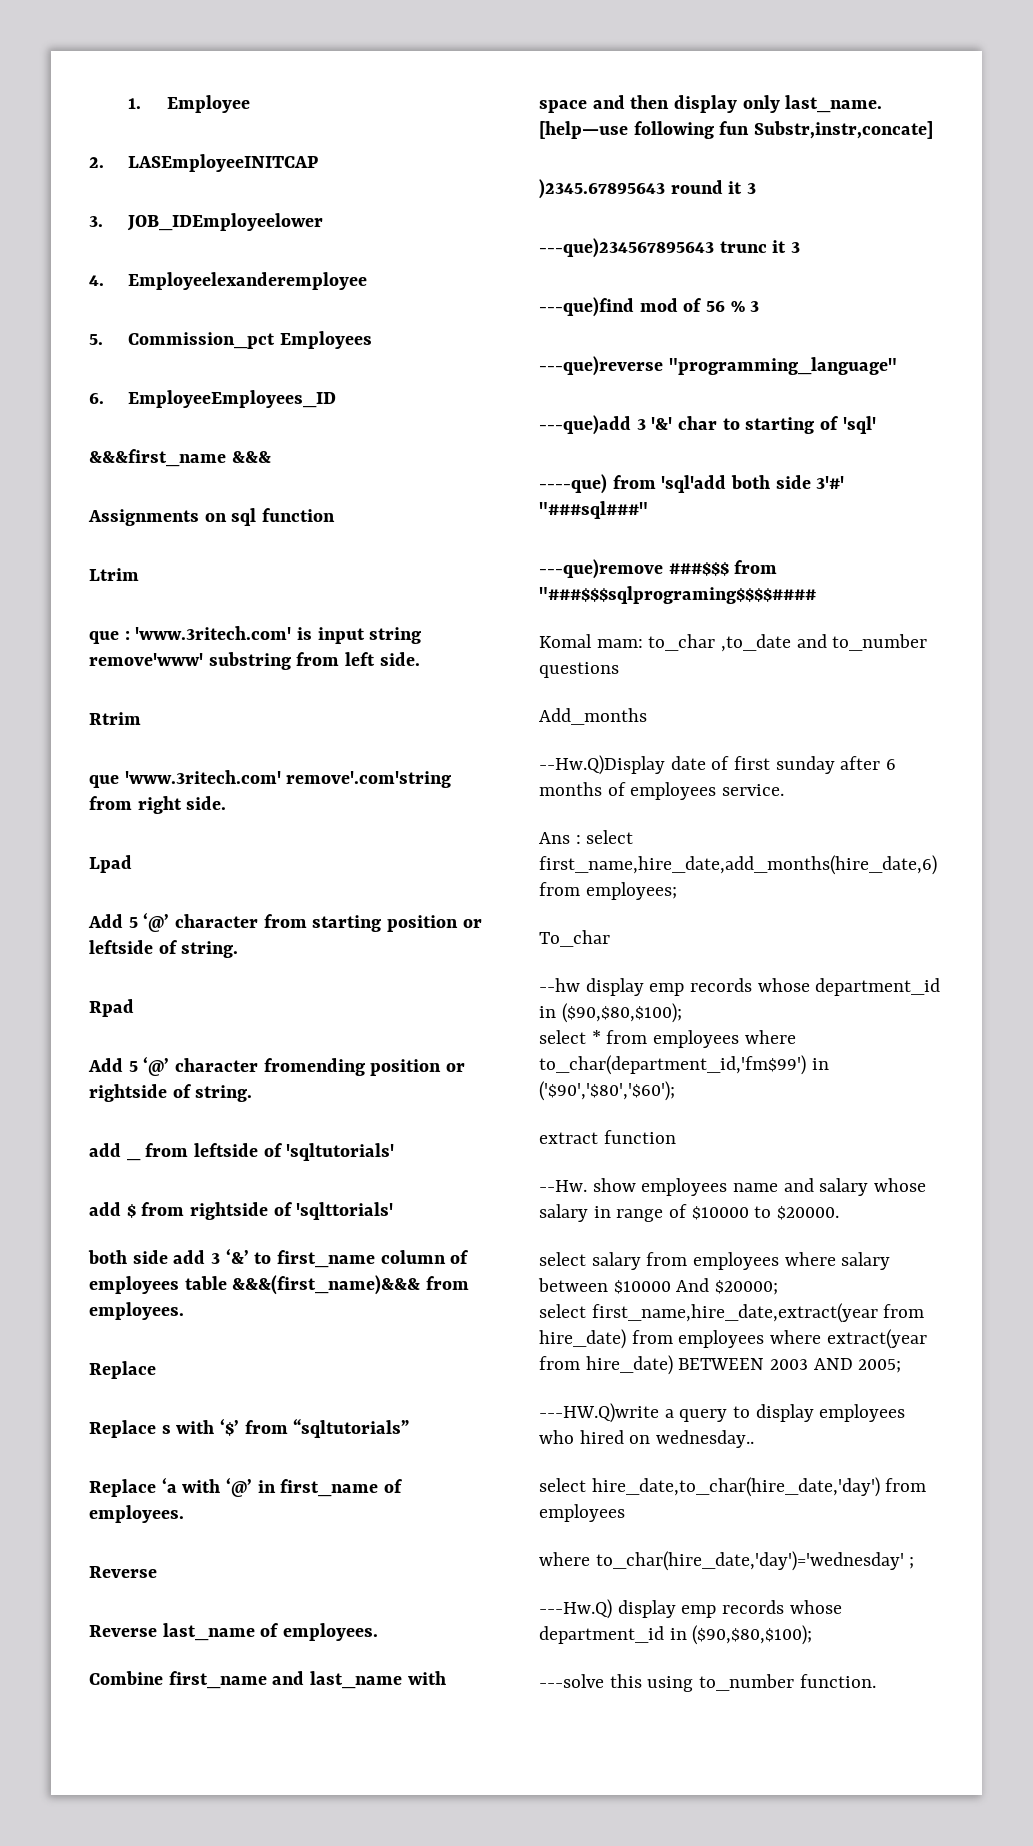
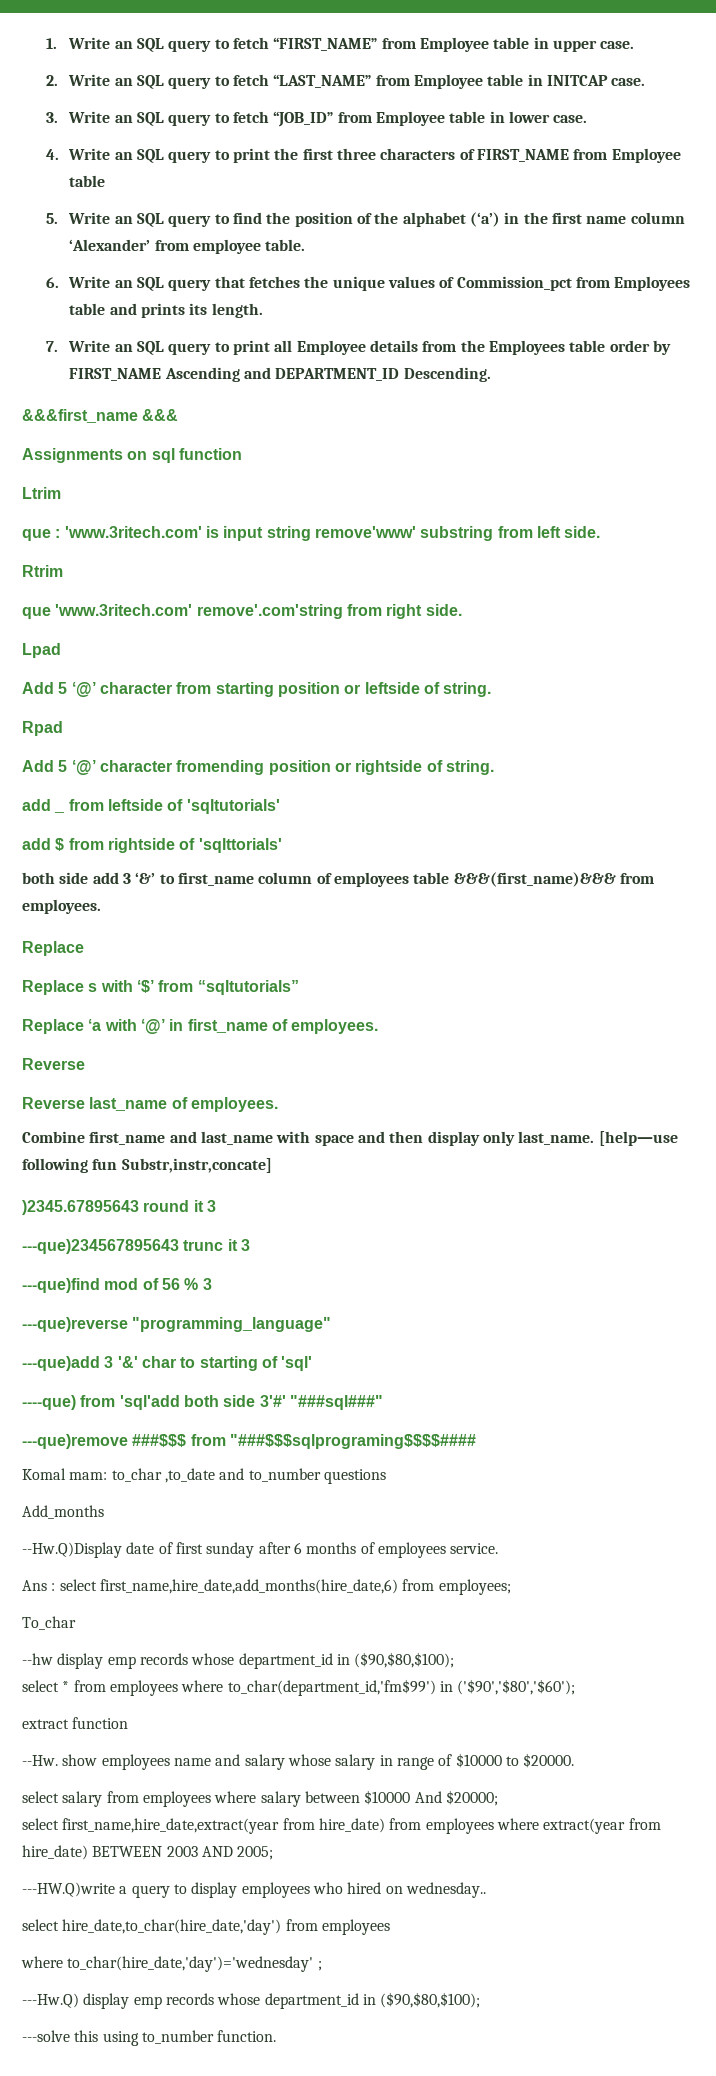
[167,95,251,113] [89,154,319,172] [89,213,324,231] [89,272,368,290] [89,331,372,349] [89,390,337,408] Employee // 2. LASEmployeeINITCAP // 3. JOB_IDEmployeelower // 4. Employeelexanderemployee // 5. Commission_pct Employees // 6. EmployeeEmployees_ID -> [68,37,635,52] [45,74,646,89] [45,111,588,127] [45,148,681,163] [69,175,106,187] [45,212,685,227] [69,239,306,254] [45,276,691,291] [69,303,263,318] [45,340,671,355] [69,367,491,382] Write an SQL query to fetch “FIRST_NAME” from Employee table in upper case. // 2. Write an SQL query to fetch “LAST_NAME” from Employee table in INITCAP case. // 3. Write an SQL query to fetch “JOB_ID” from Employee table in lower case. // 4. Write an SQL query to print the first three characters of FIRST_NAME from Employee table // 5. Write an SQL query to find the position of the alphabet (‘a’) in the first name column ‘Alexander’ from employee table. // 6. Write an SQL query that fetches the unique values of Commission_pct from Employees table and prints its length. // 7. Write an SQL query to print all Employee details from the Employees table order by FIRST_NAME Ascending and DEPARTMENT_ID Descending.

